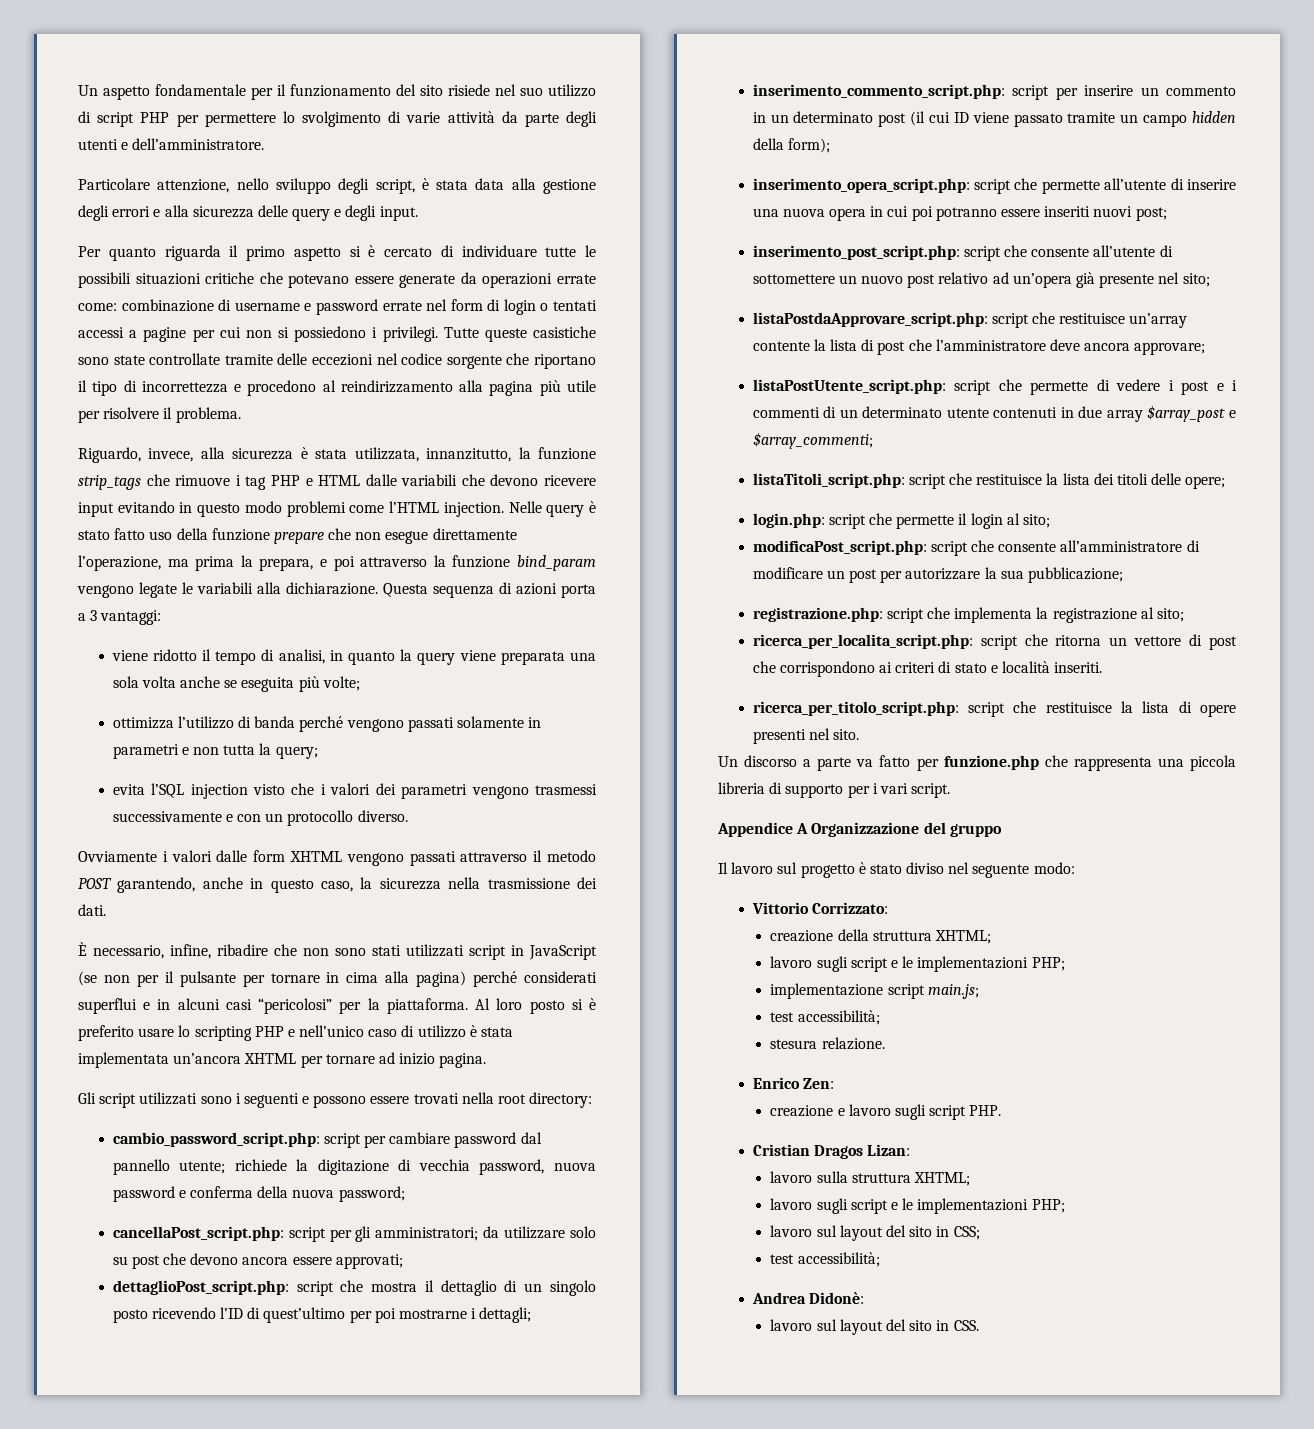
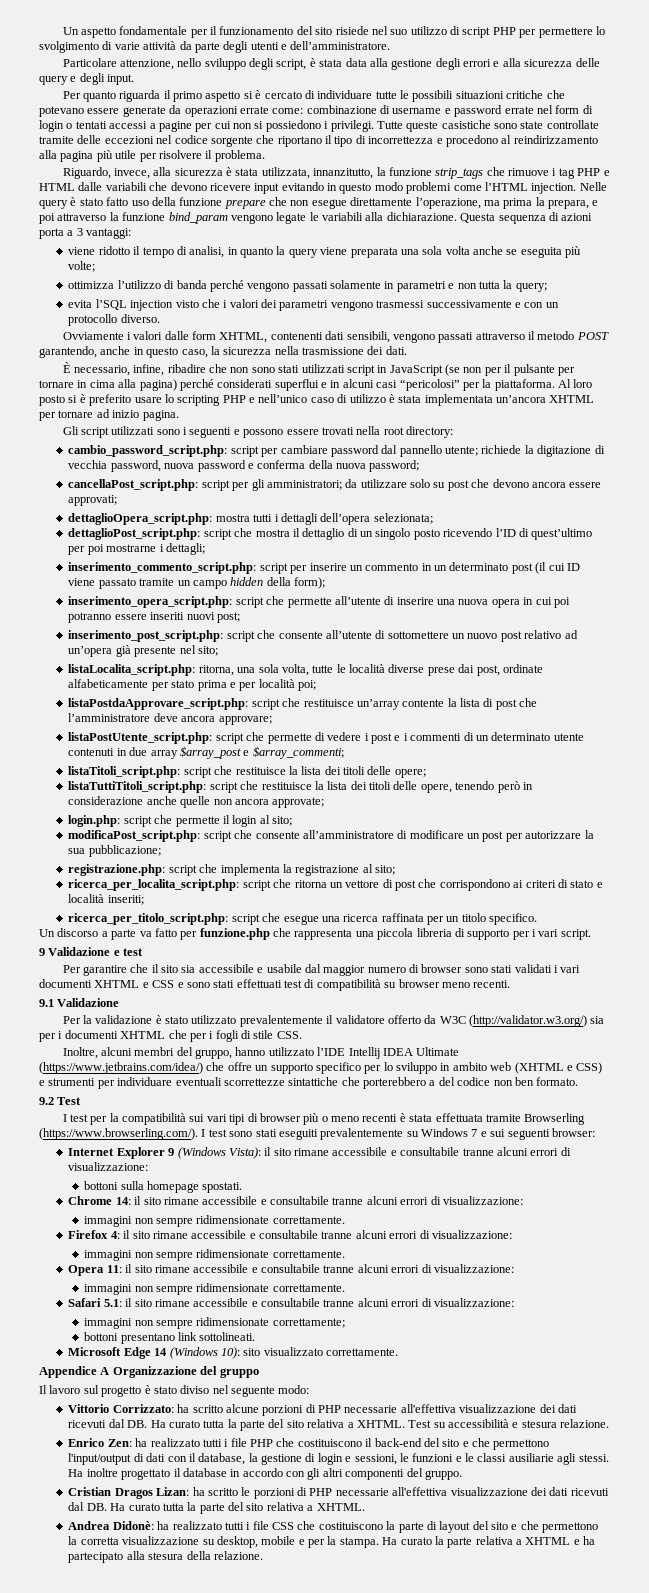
[290,851,342,862] XHTML -> [219,331,390,343] XHTML, contenenti dati sensibili,
(403, 1261) none -> [68,513,433,525] // dettaglioOpera_script.php: mostra tutti i dettagli dell’opera selezionata;
(1210, 280) none -> [68,664,543,676] [68,679,317,691] // listaLocalita_script.php: ritorna, una sola volta, tutte le località diverse prese dai post, ordinate alfabeticamente per stato prima e per località poi;
(1226, 482) none -> [68,781,533,793] [68,796,325,808] // listaTuttiTitoli_script.php: script che restituisce la lista dei titoli delle opere, tenendo però in considerazione anche quelle non ancora approvate;
[1054,662,1103,673] inseriti. -> [107,895,144,905] inseriti;
[1045,701,1236,717] [752,728,860,744] restituisce la lista di opere presenti nel sito. -> [283,913,538,925] esegue una ricerca raffinata per un titolo specifico.
(951, 790) none -> [39,947,144,956] [62,964,581,976] [39,979,511,991] [39,998,120,1007] [62,1015,605,1027] [39,1030,302,1042] [62,1047,460,1059] [39,1062,603,1074] [39,1077,579,1089] [39,1097,82,1105] [62,1113,586,1125] [39,1128,595,1140] [68,1147,571,1159] [68,1162,149,1171] [84,1181,243,1193] [68,1196,523,1205] [84,1215,345,1227] [68,1230,512,1239] [84,1249,345,1261] [68,1264,514,1276] [84,1283,345,1295] [68,1298,514,1307] [84,1317,345,1329] [84,1332,256,1344] [68,1347,399,1359] // 9 Validazione e test // Per garantire che il sito sia accessibile e usabile dal maggior numero di browser sono stati validati i vari documenti XHTML e CSS e sono stati effettuati test di compatibilità su browser meno recenti. // 9.1 Validazione // Per la validazione è stato utilizzato prevalentemente il validatore offerto da W3C (http://validator.w3.org/) sia per i documenti XHTML che per i fogli di stile CSS. // Inoltre, alcuni membri del gruppo, hanno utilizzato l’IDE Intellij IDEA Ultimate (https://www.jetbrains.com/idea/) che offre un supporto specifico per lo sviluppo in ambito web (XHTML e CSS) e strumenti per individuare eventuali scorrettezze sintattiche che porterebbero a del codice non ben formato. // 9.2 Test // I test per la compatibilità sui vari tipi di browser più o meno recenti è stata effettuata tramite Browserling (https://www.browserling.com/). I test sono stati eseguiti prevalentemente su Windows 7 e sui seguenti browser: // Internet Explorer 9 (Windows Vista): il sito rimane accessibile e consultabile tranne alcuni errori di visualizzazione: // bottoni sulla homepage spostati. // Chrome 14: il sito rimane accessibile e consultabile tranne alcuni errori di visualizzazione: // immagini non sempre ridimensionate correttamente. // Firefox 4: il sito rimane accessibile e consultabile tranne alcuni errori di visualizzazione: // immagini non sempre ridimensionate correttamente. // Opera 11: il sito rimane accessibile e consultabile tranne alcuni errori di visualizzazione: // immagini non sempre ridimensionate correttamente. // Safari 5.1: il sito rimane accessibile e consultabile tranne alcuni errori di visualizzazione: // immagini non sempre ridimensionate correttamente; // bottoni presentano link sottolineati. // Microsoft Edge 14 (Windows 10): sito visualizzato correttamente.
[770,929,991,944] [770,956,1065,972] [770,983,979,999] [770,1010,880,1025] [770,1037,885,1050] [752,1077,834,1089] [770,1104,1002,1120] [752,1144,911,1159] [770,1171,970,1186] [770,1198,1065,1214] [770,1225,980,1241] [770,1252,880,1267] [751,1292,864,1304] [770,1319,979,1335] // creazione della struttura XHTML; // lavoro sugli script e le implementazioni PHP; // implementazione script main.js; // test accessibilità; // stesura relazione. // Enrico Zen: // creazione e lavoro sugli script PHP. // Cristian Dragos Lizan: // lavoro sulla struttura XHTML; // lavoro sugli script e le implementazioni PHP; // lavoro sul layout del sito in CSS; // test accessibilità; // Andrea Didonè: // lavoro sul layout del sito in CSS. -> [177,1404,577,1416] [68,1419,610,1431] [68,1438,550,1450] [68,1453,609,1465] [68,1468,462,1480] [68,1487,609,1499] [68,1502,365,1514] [68,1521,599,1533] [68,1536,596,1548] [68,1551,263,1563] ha scritto alcune porzioni di PHP necessarie all'effettiva visualizzazione dei dati ricevuti dal DB. Ha curato tutta la parte del sito relativa a XHTML. Test su accessibilità e stesura relazione. // Enrico Zen: ha realizzato tutti i file PHP che costituiscono il back-end del sito e che permettono l'input/output di dati con il database, la gestione di login e sessioni, le funzioni e le classi ausiliarie agli stessi. Ha inoltre progettato il database in accordo con gli altri componenti del gruppo. // Cristian Dragos Lizan: ha scritto le porzioni di PHP necessarie all'effettiva visualizzazione dei dati ricevuti dal DB. Ha curato tutta la parte del sito relativa a XHTML. // Andrea Didonè: ha realizzato tutti i file CSS che costituiscono la parte di layout del sito e che permettono la corretta visualizzazione su desktop, mobile e per la stampa. Ha curato la parte relativa a XHTML e ha partecipato alla stesura della relazione.

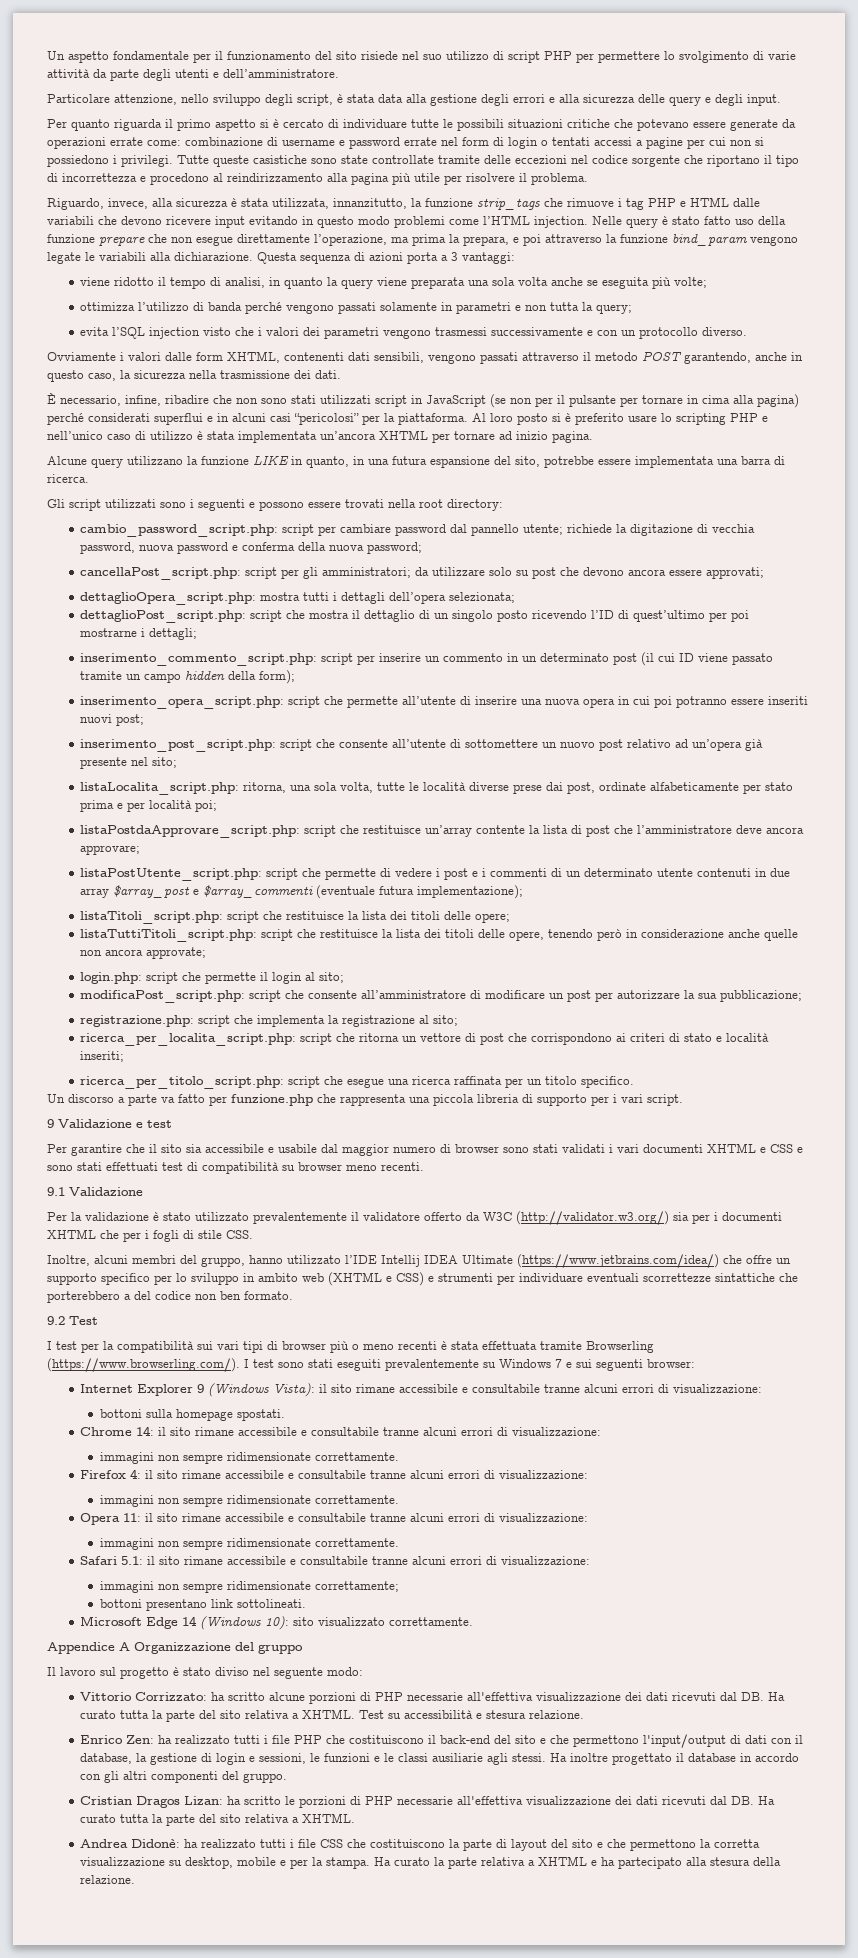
(179, 415) none -> [47,455,785,468] [47,474,89,483] // Alcune query utilizzano la funzione LIKE in quanto, in una futura espansione del sito, potrebbe essere implementata una barra di ricerca.
[252,746,344,759] $array_commenti; -> [203,885,524,899] $array_commenti (eventuale futura implementazione);

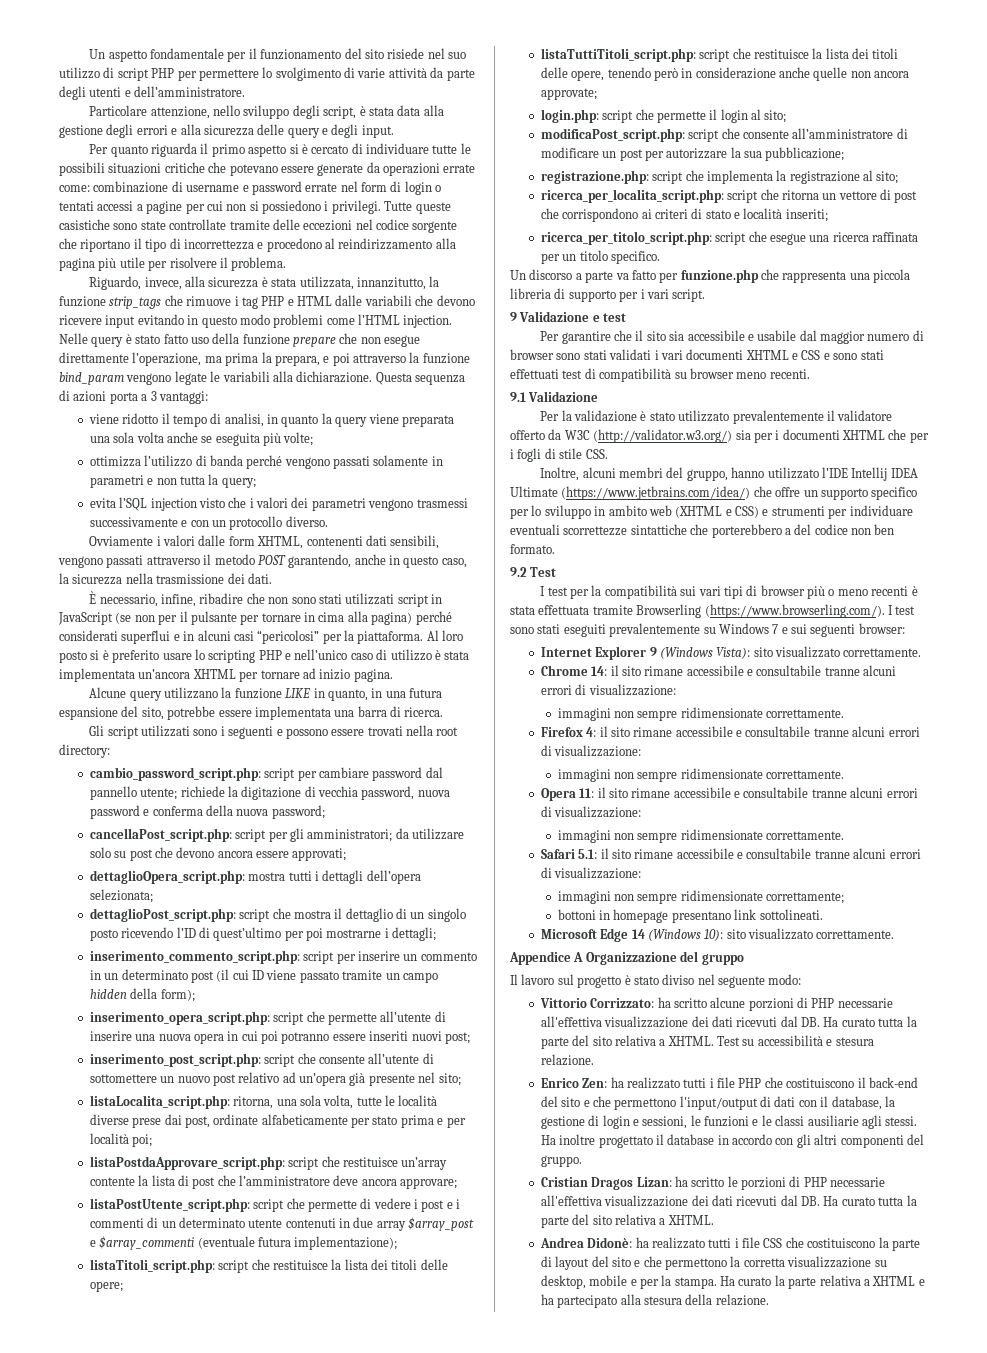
[319,1384,763,1393] [99,1409,285,1421] il sito rimane accessibile e consultabile tranne alcuni errori di visualizzazione: // bottoni sulla homepage spostati. -> [753,646,922,658] sito visualizzato correttamente.
(142, 1603) none -> [599,909,669,923] in homepage

